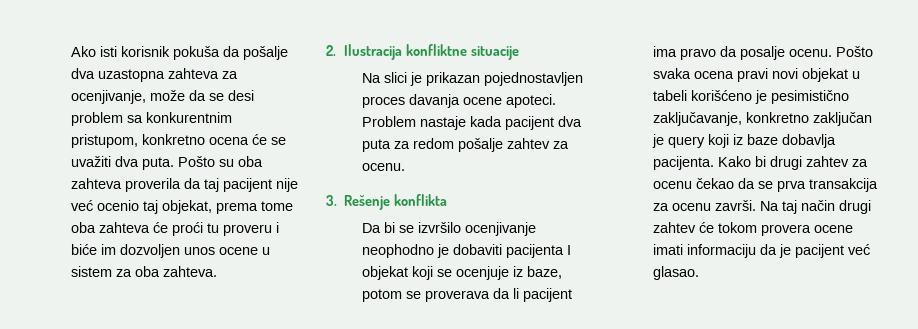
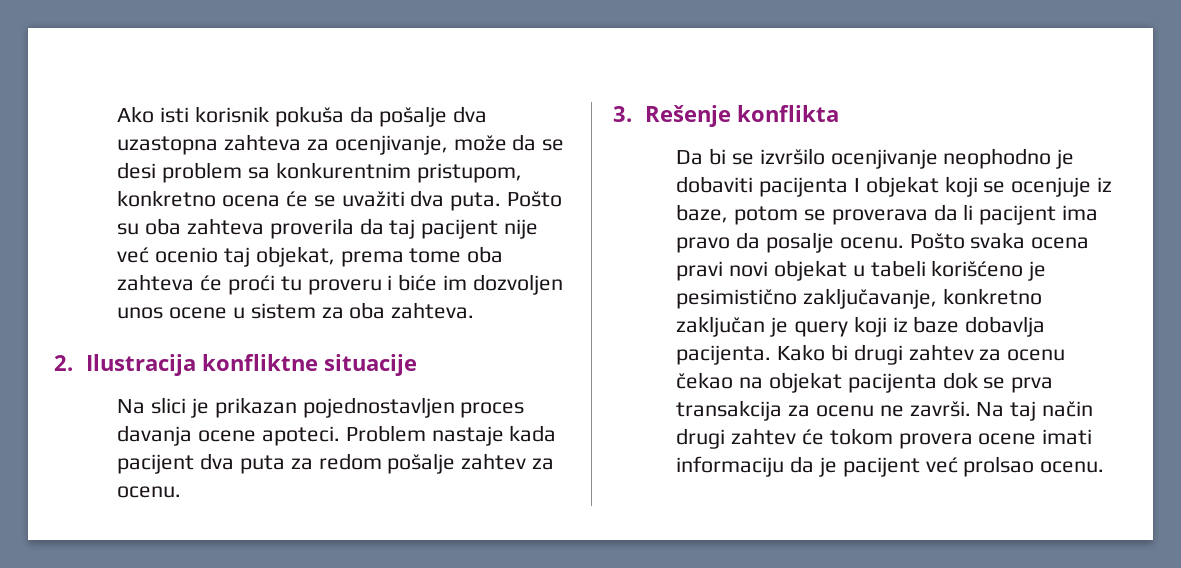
[737,178,755,189] da -> [739,372,978,393] na objekat pacijenta dok
(711, 207) none -> [879,405,904,417] ne
[652,266,699,280] glasao. -> [963,456,1105,477] prolsao ocenu.

